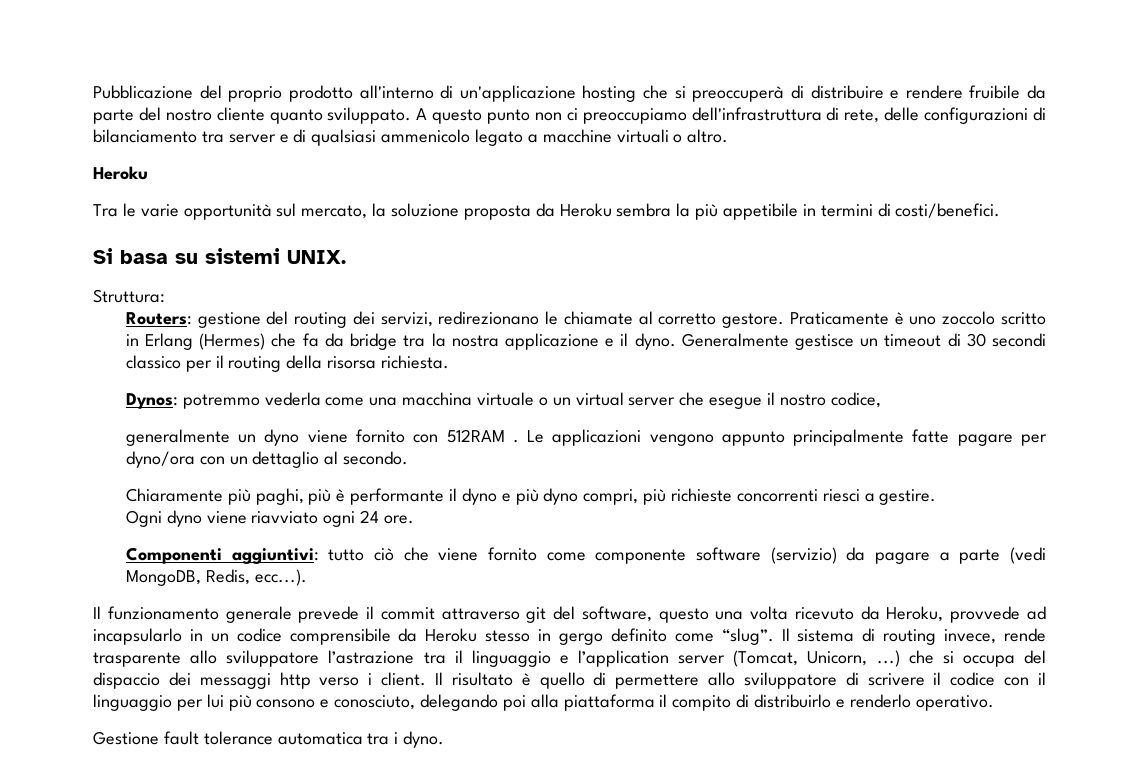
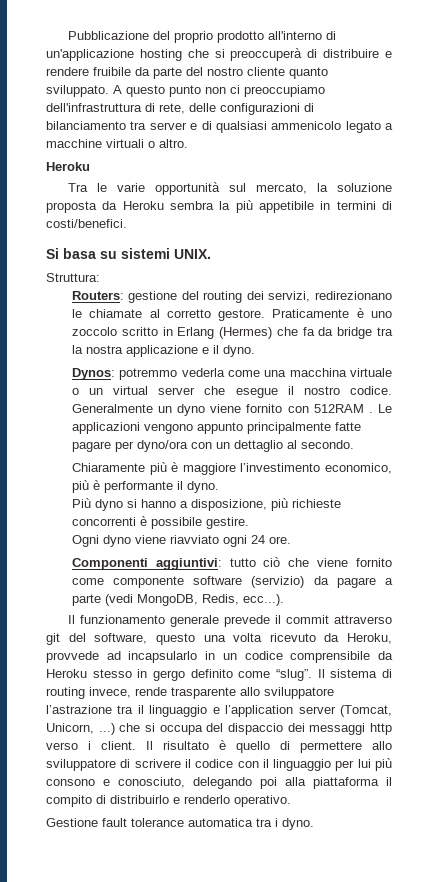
[681,333,1046,350] [125,355,450,372] Generalmente gestisce un timeout di 30 secondi classico per il routing della risorsa richiesta. -> (255, 351) none
[830,392,881,408] [125,429,230,446] codice, // generalmente -> [350,386,392,395] [71,404,153,413] codice. Generalmente
[255,488,639,505] paghi, più è performante il dyno e più dyno compri, -> [171,462,392,475] [71,480,219,493] [71,498,267,511] è maggiore l’investimento economico, più è performante il dyno. // Più dyno si hanno a disposizione,
[822,489,875,502] riesci a -> [139,516,202,529] è possibile

